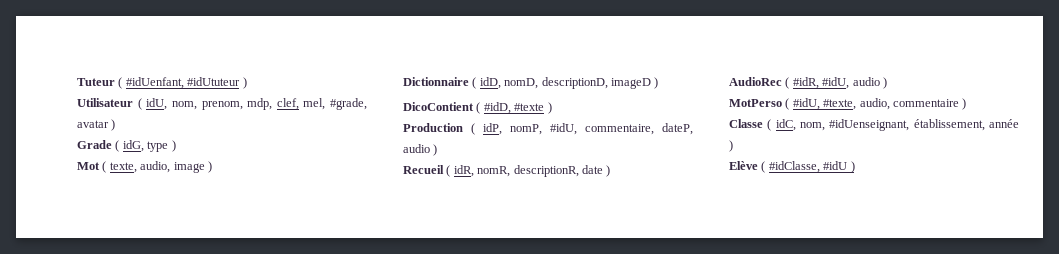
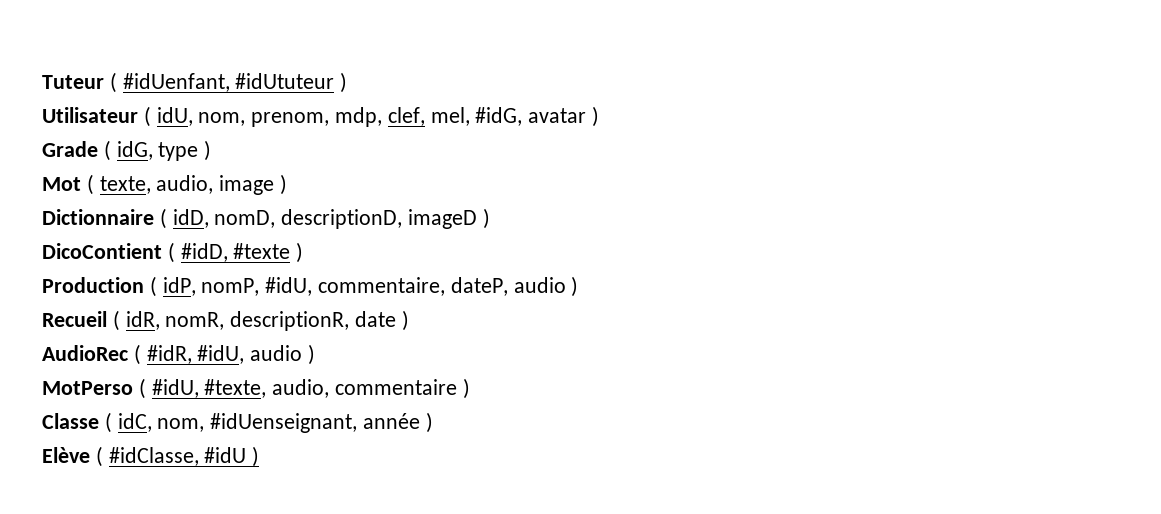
[330,98,367,110] #grade, -> [475,107,523,126] #idG,
[913,119,985,131] établissement, -> (358, 423) none

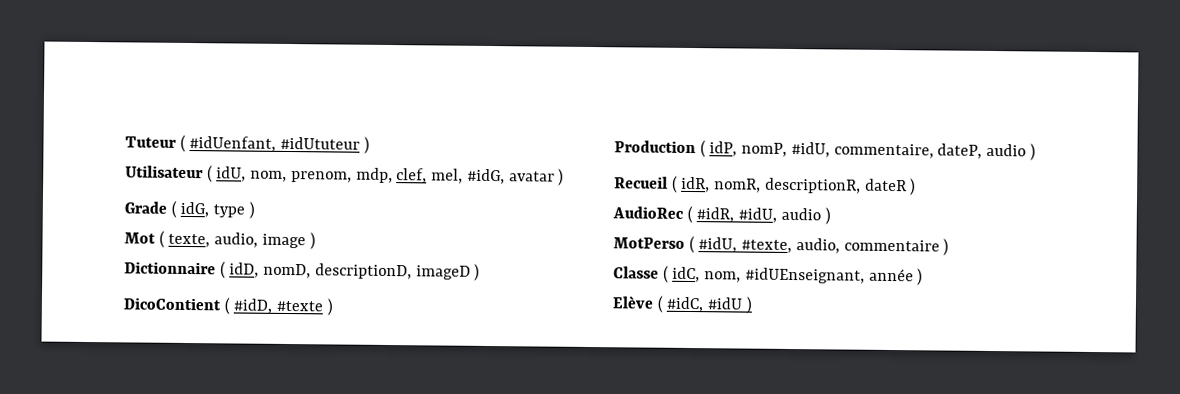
[355,311,397,327] date -> [864,178,907,192] dateR
[210,413,358,433] #idUenseignant, -> [744,267,865,284] #idUEnseignant,
[108,447,199,466] #idClasse, -> [666,296,705,313] #idC,

